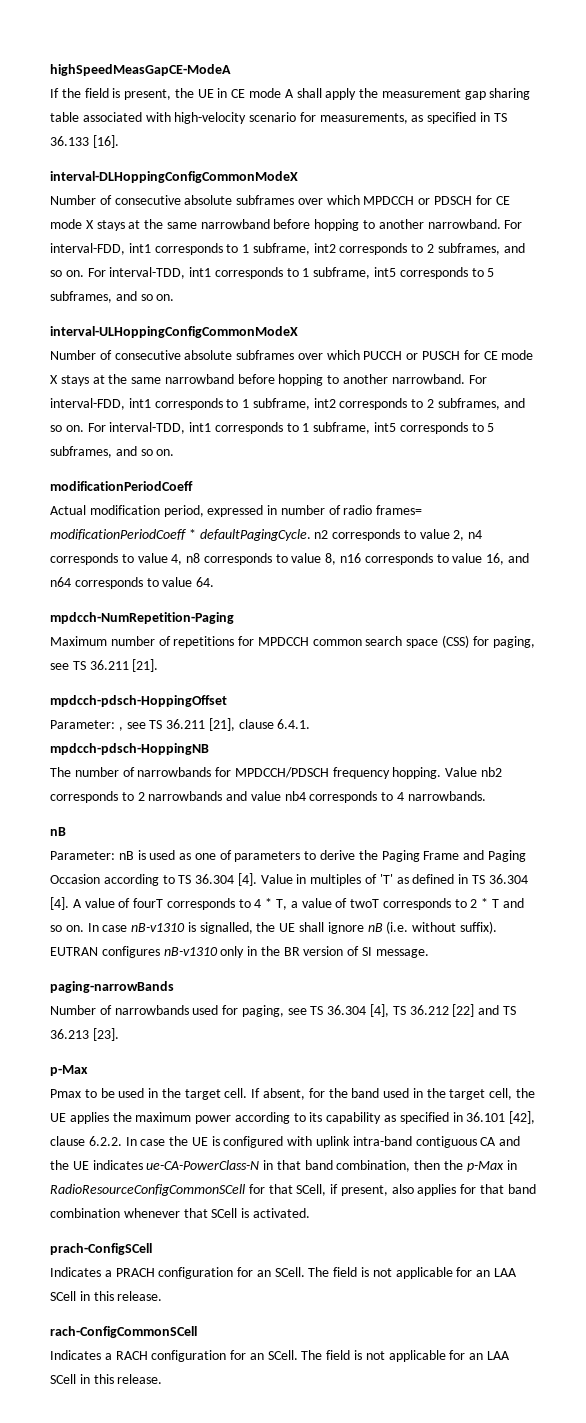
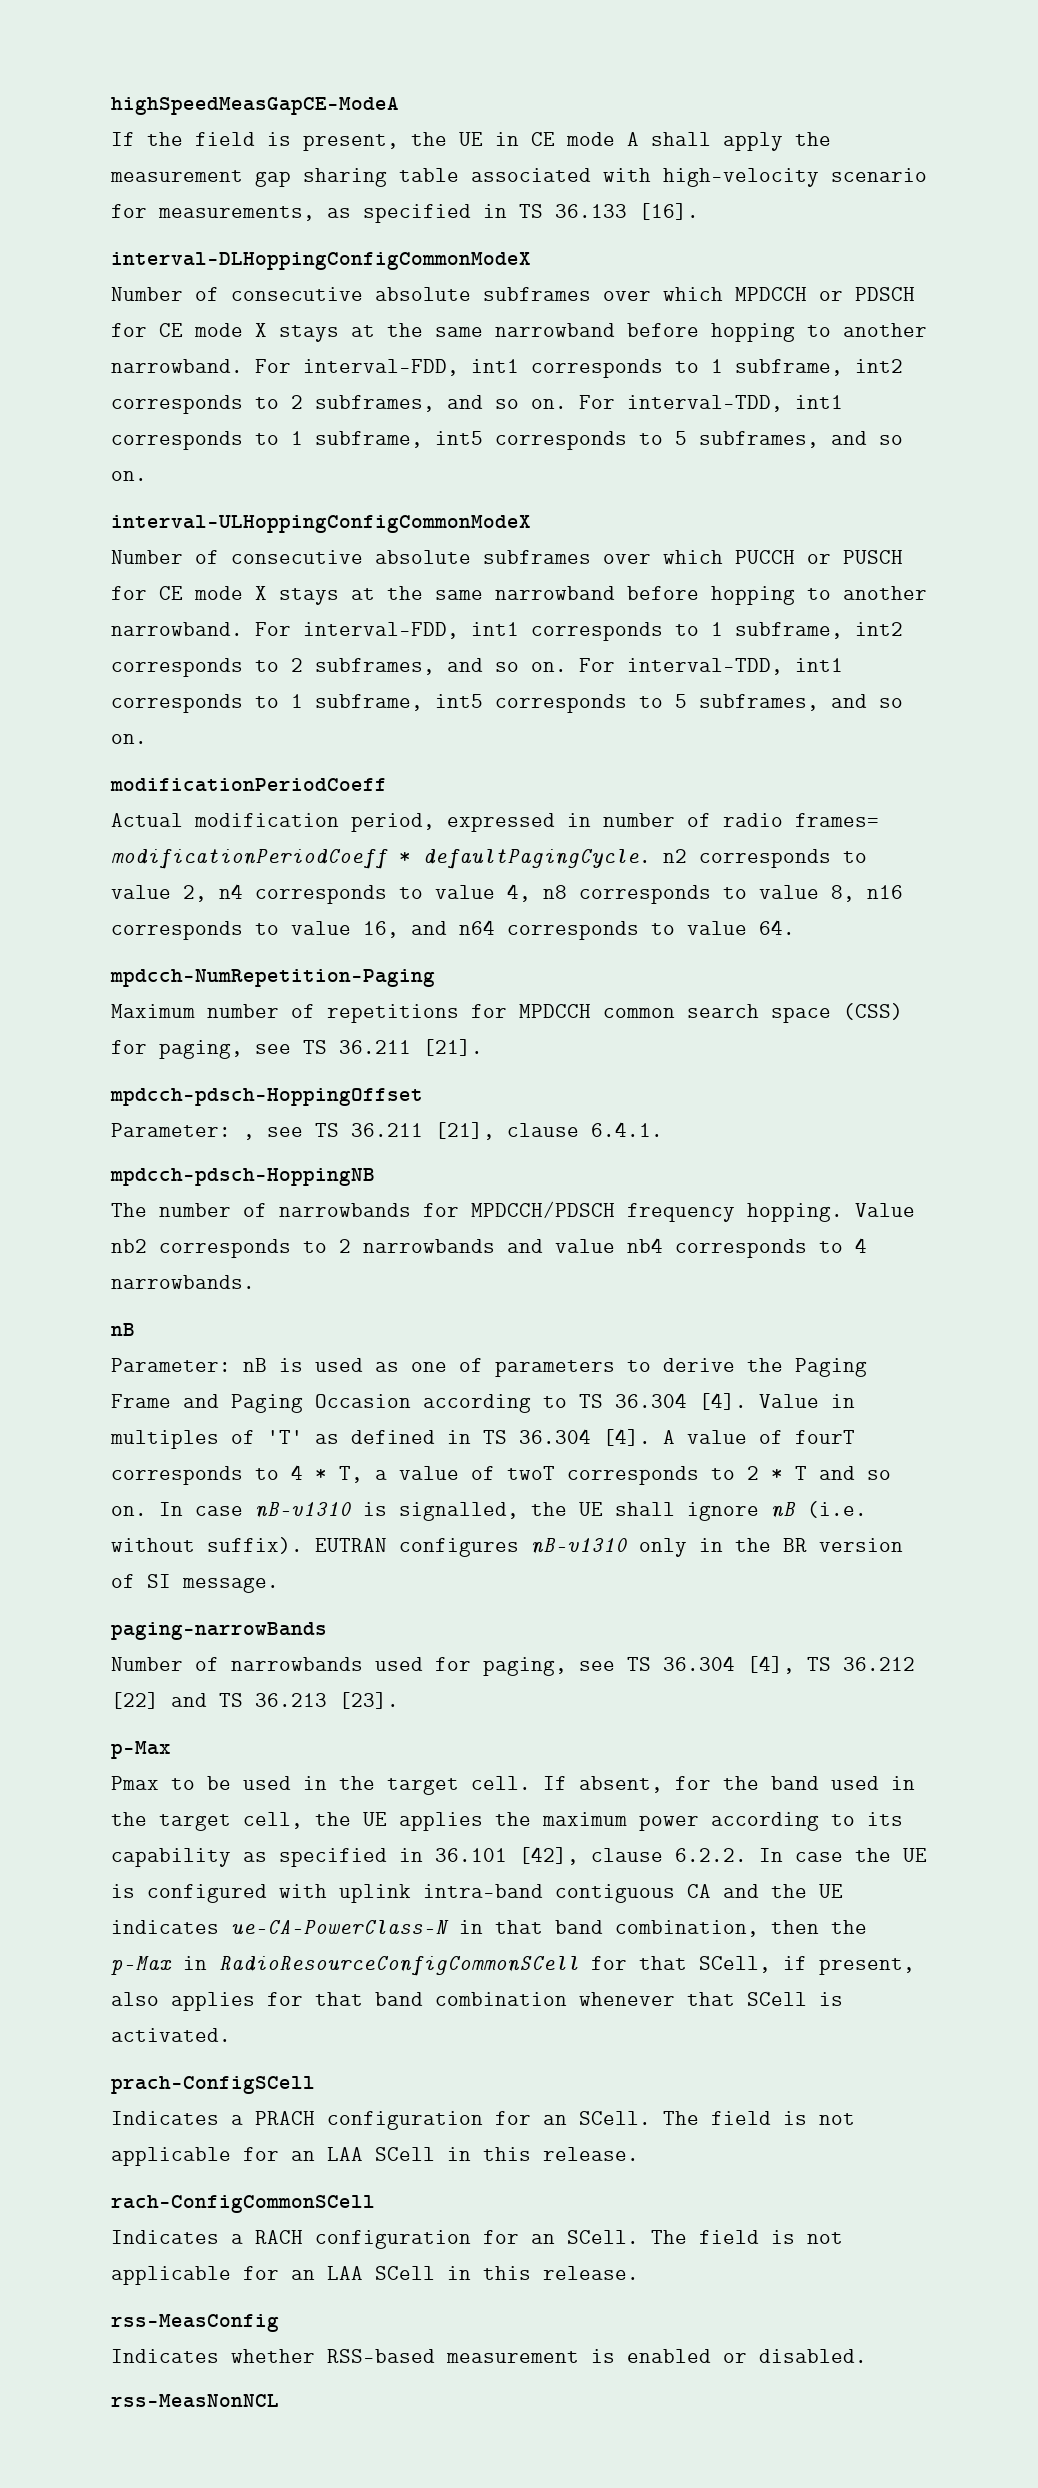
(163, 1379) none -> [111,2314,279,2332] [111,2349,867,2363] [111,2394,279,2408] // rss-MeasConfig // Indicates whether RSS-based measurement is enabled or disabled. // rss-MeasNonNCL

